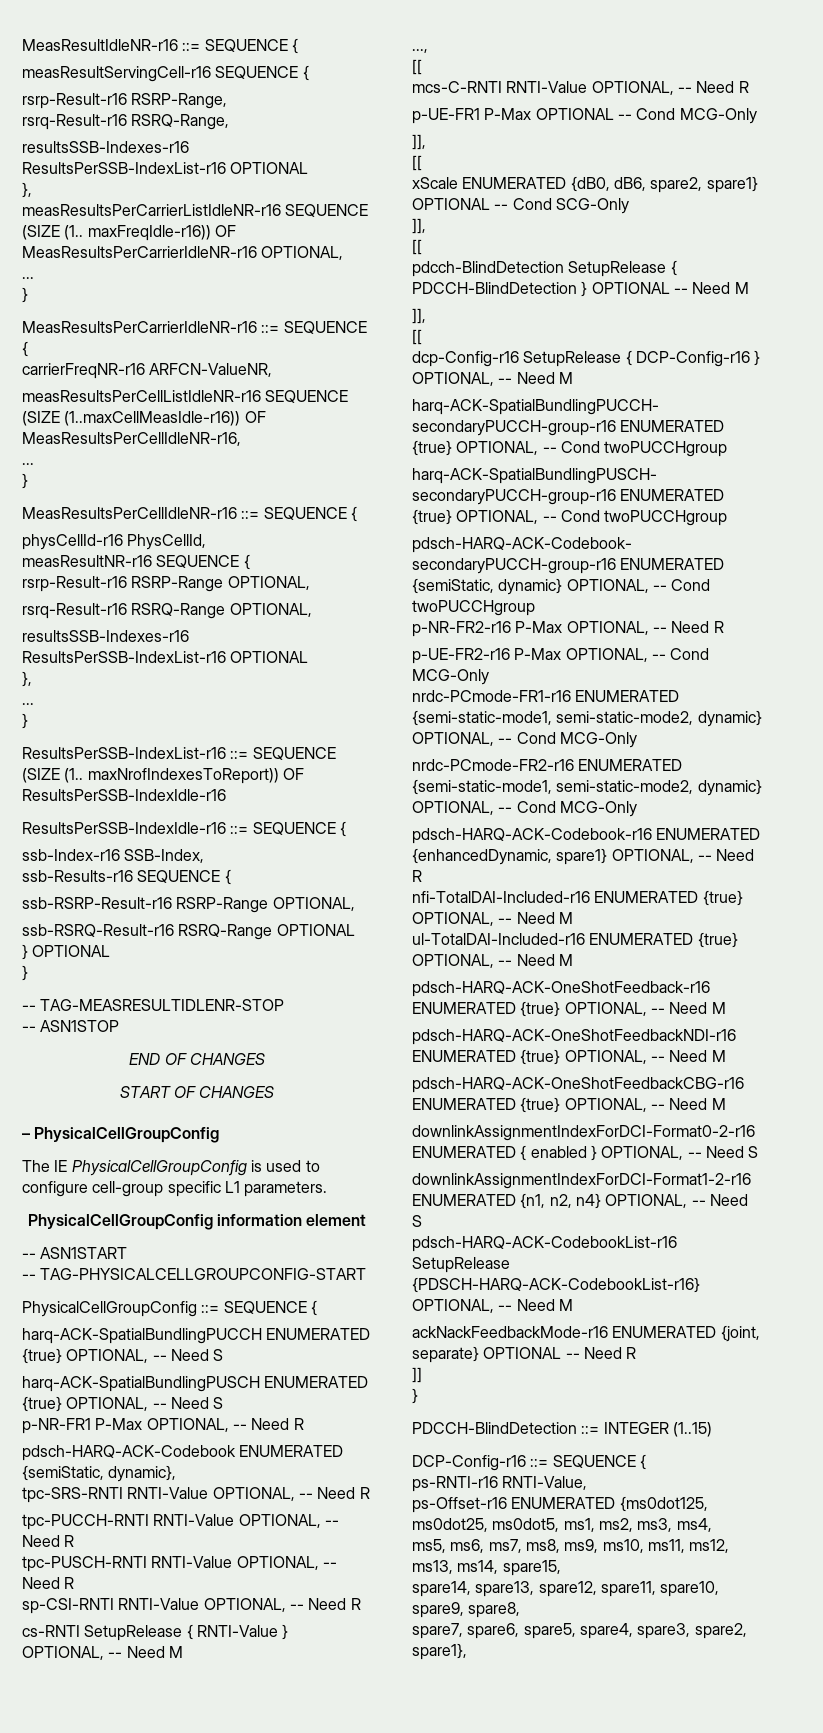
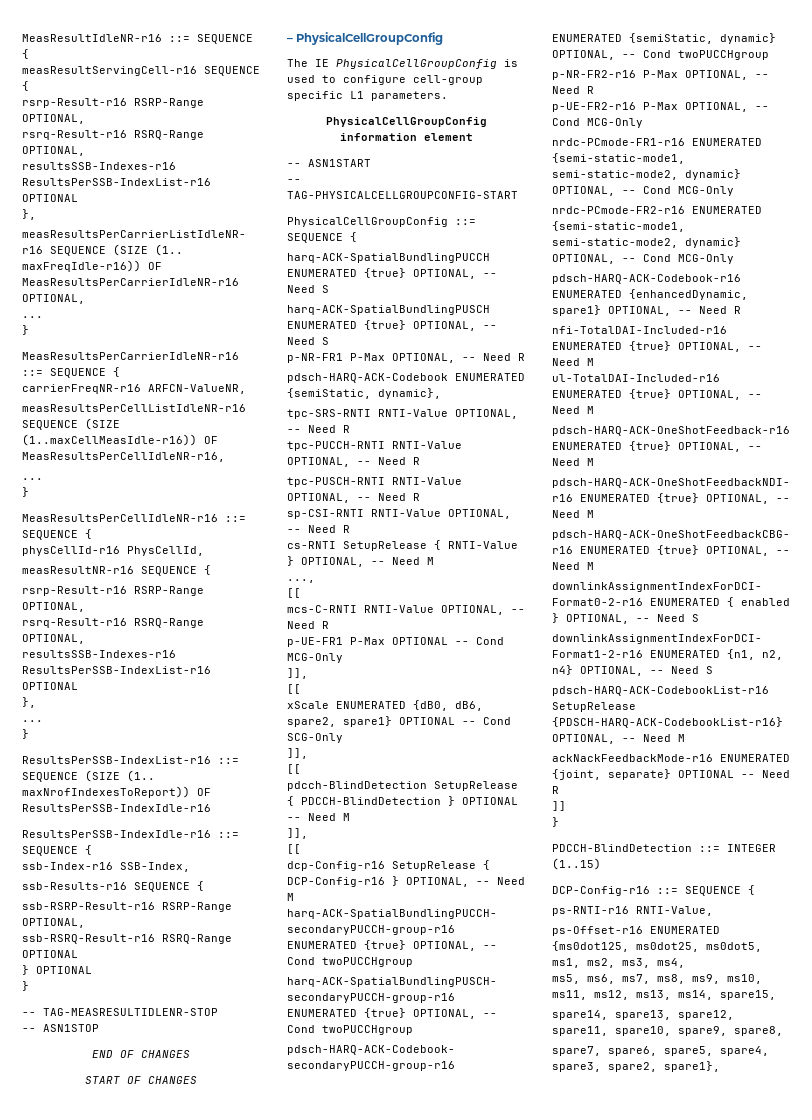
[131,93,228,109] [22,114,230,130] RSRP-Range, // rsrq-Result-r16 RSRQ-Range, -> [134,98,204,108] [22,114,85,124] [22,130,204,140] [22,146,85,156] RSRP-Range OPTIONAL, // rsrq-Result-r16 RSRQ-Range OPTIONAL,

